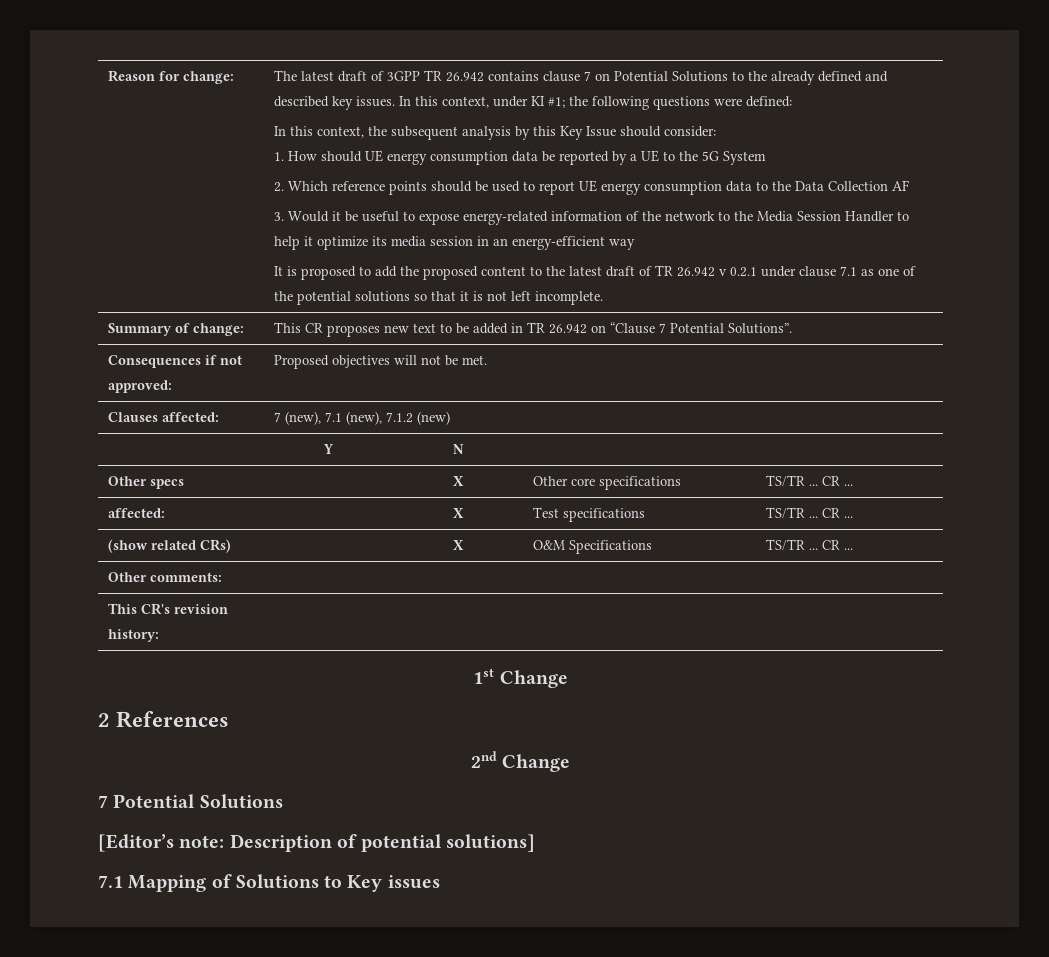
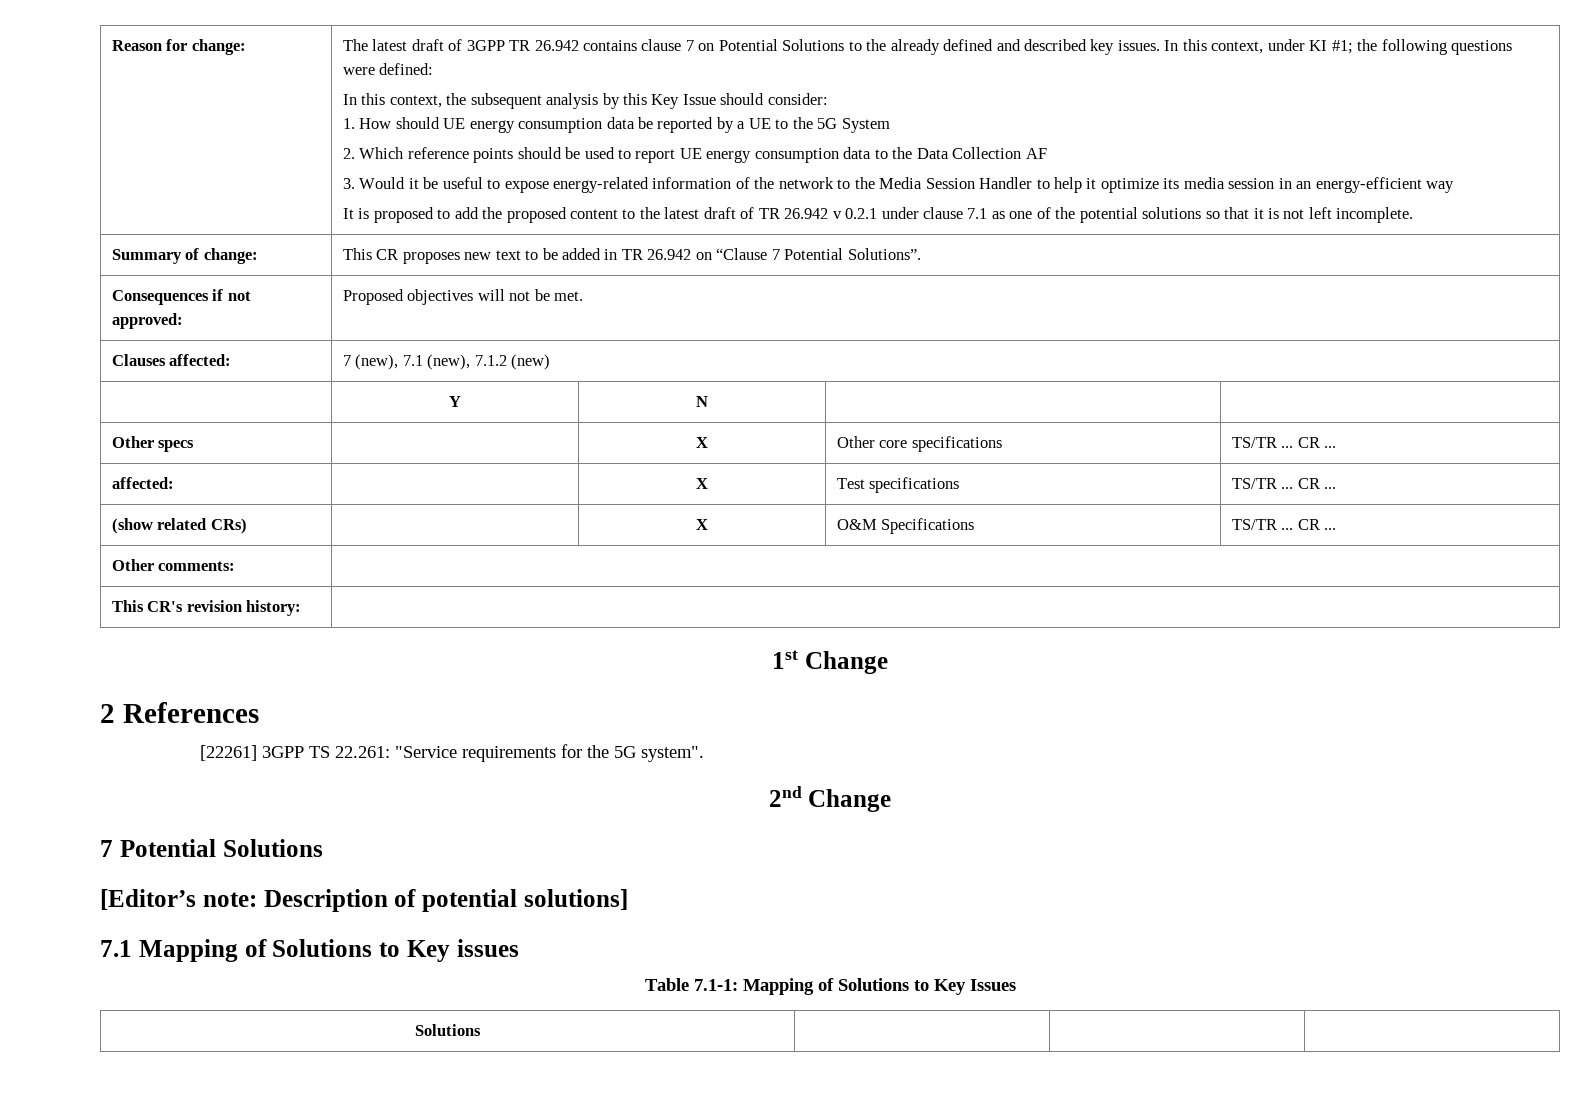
(230, 719) none -> [199,744,704,762] // [22261] 3GPP TS 22.261: "Service requirements for the 5G system".
(440, 882) none -> [644,978,1016,995] [415,1024,481,1036] // Table 7.1-1: Mapping of Solutions to Key Issues // Solutions | | |

